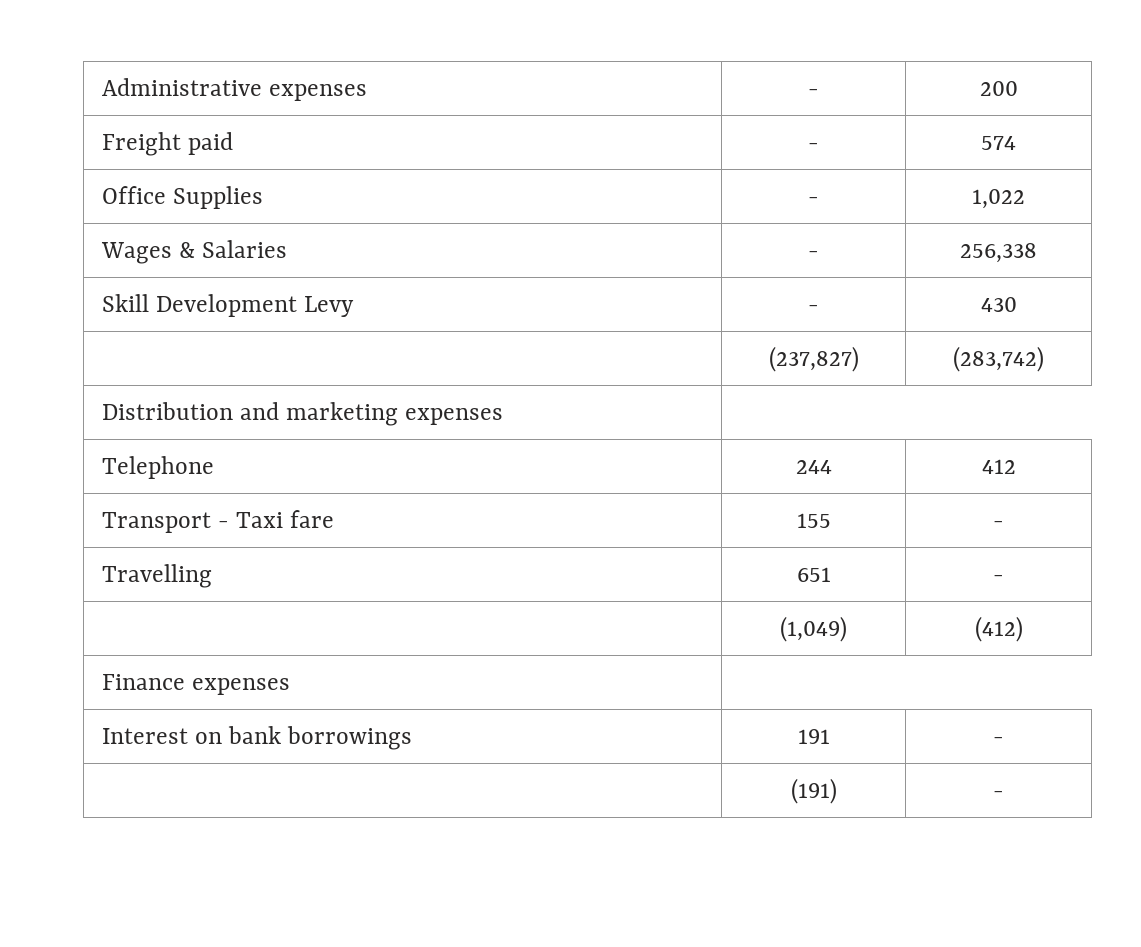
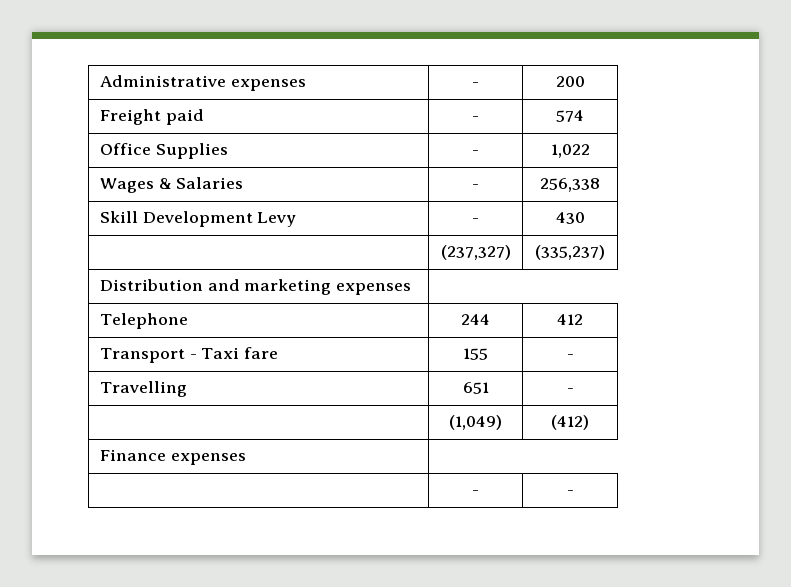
[768,346,859,372] [953,346,1044,372] (237,827) | (283,742) -> [440,245,511,260] [535,245,605,260] (237,327) | (335,237)
[101,726,413,750] [797,729,830,744] [993,737,1005,744] [790,778,837,804] Interest on bank borrowings | 191 | - // | (191) -> [472,490,479,495] | -

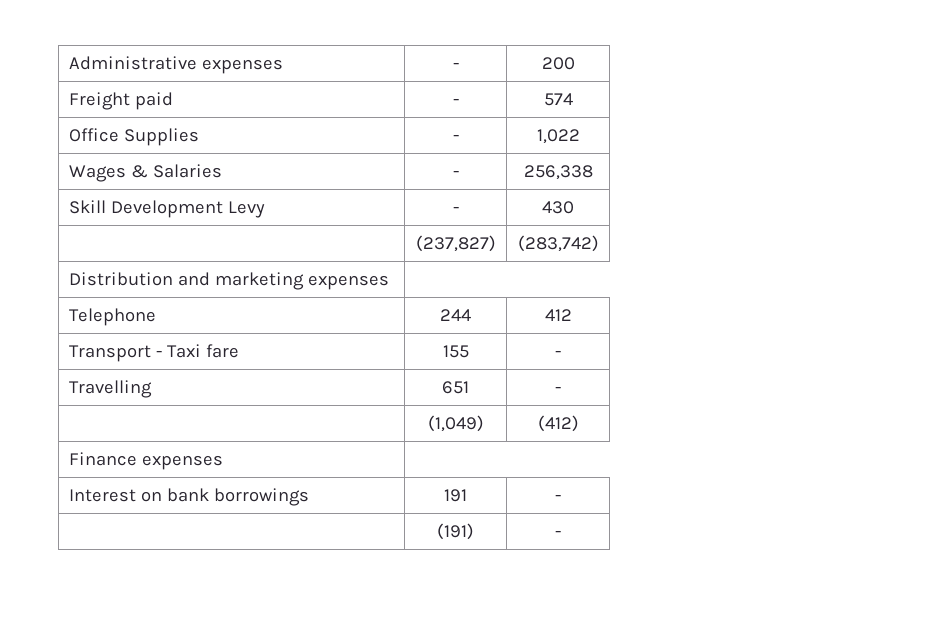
[440,245,511,260] [535,245,605,260] (237,327) | (335,237) -> [415,235,496,252] [517,235,599,252] (237,827) | (283,742)
[472,490,479,495] | - -> [68,488,309,506] [444,489,467,502] [555,495,561,501] [437,523,474,540] Interest on bank borrowings | 191 | - // | (191)

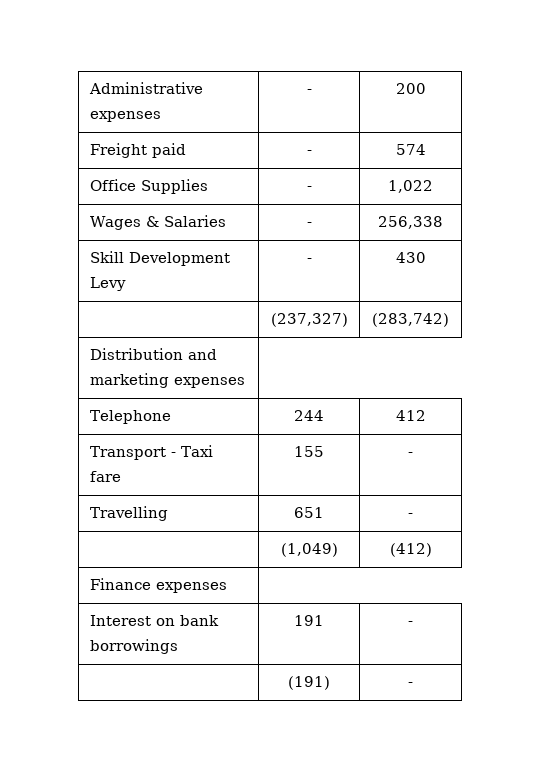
[415,235,496,252] (237,827) -> [270,313,348,327] (237,327)

